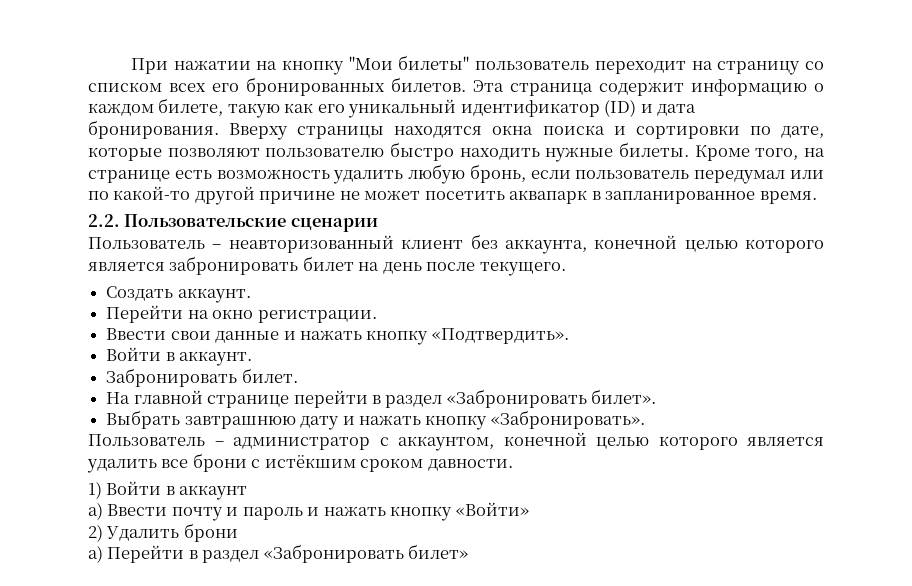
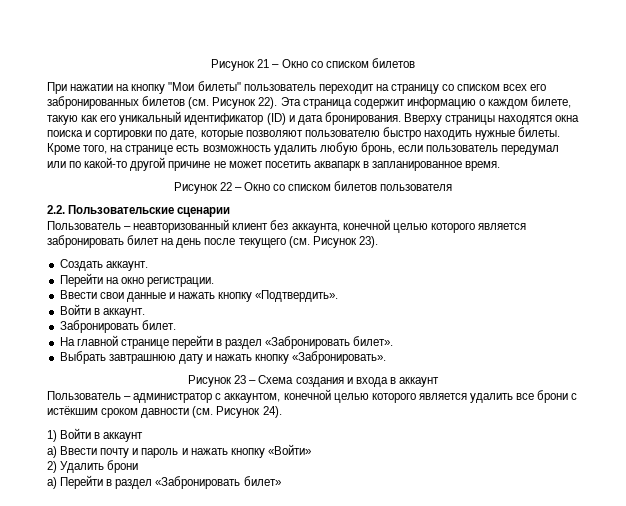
(130, 66) none -> [211,58,415,71] Рисунок 21 – Окно со списком билетов //
[246,77,466,96] бронированных билетов. -> [47,96,278,109] забронированных билетов (см. Рисунок 22).
(817, 197) none -> [173,181,453,194] // Рисунок 22 – Окно со списком билетов пользователя
[479,261,566,276] текущего. -> [238,236,378,248] текущего (см. Рисунок 23).
(645, 419) none -> [188,375,439,387] // Рисунок 23 – Схема создания и входа в аккаунт
[427,459,513,471] давности. -> [141,406,282,418] давности (см. Рисунок 24).

